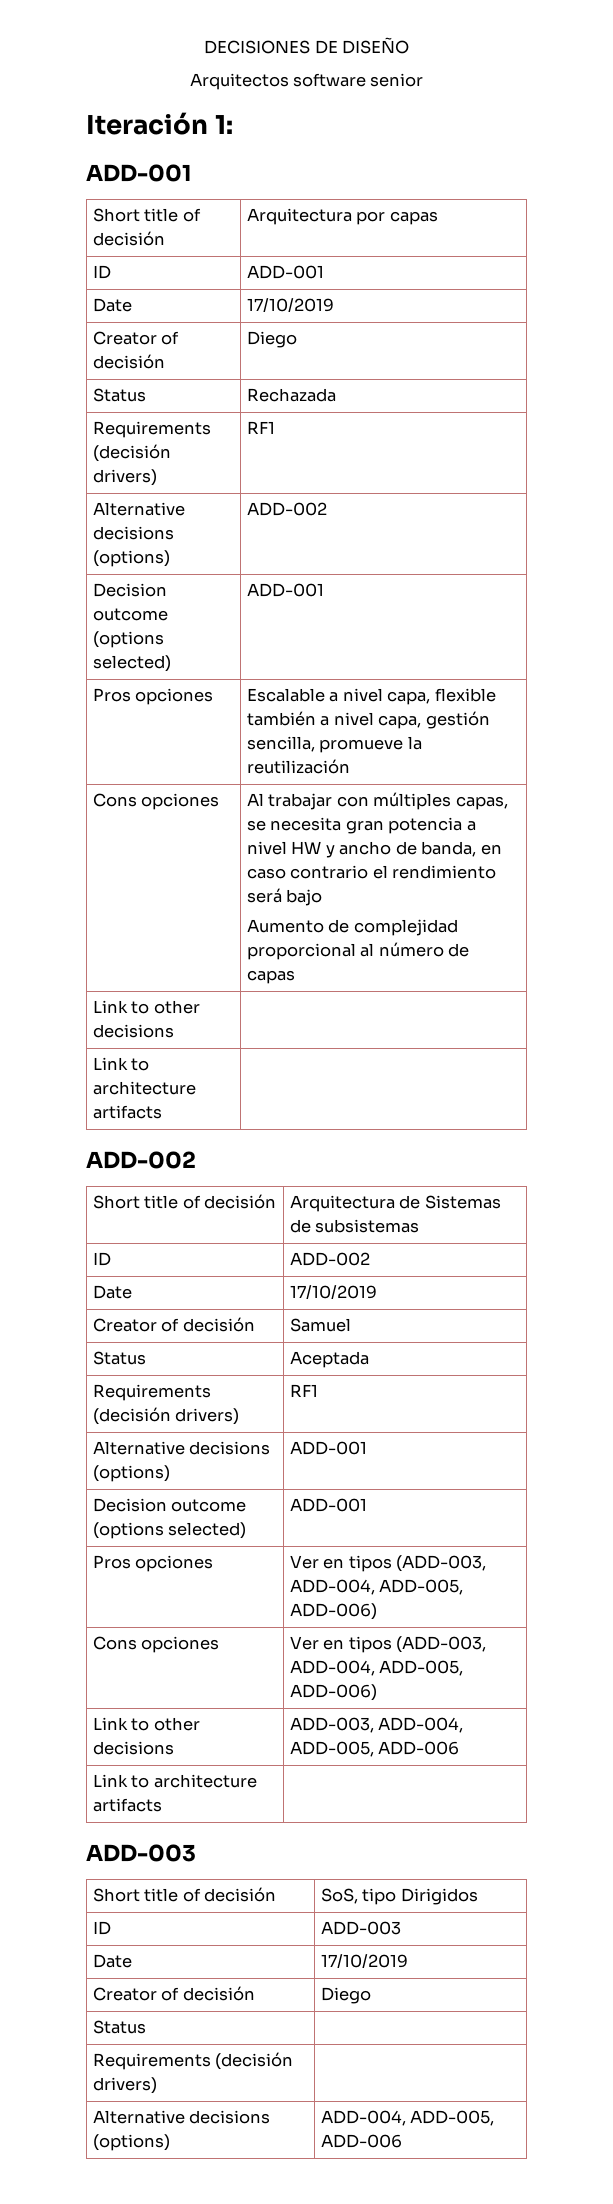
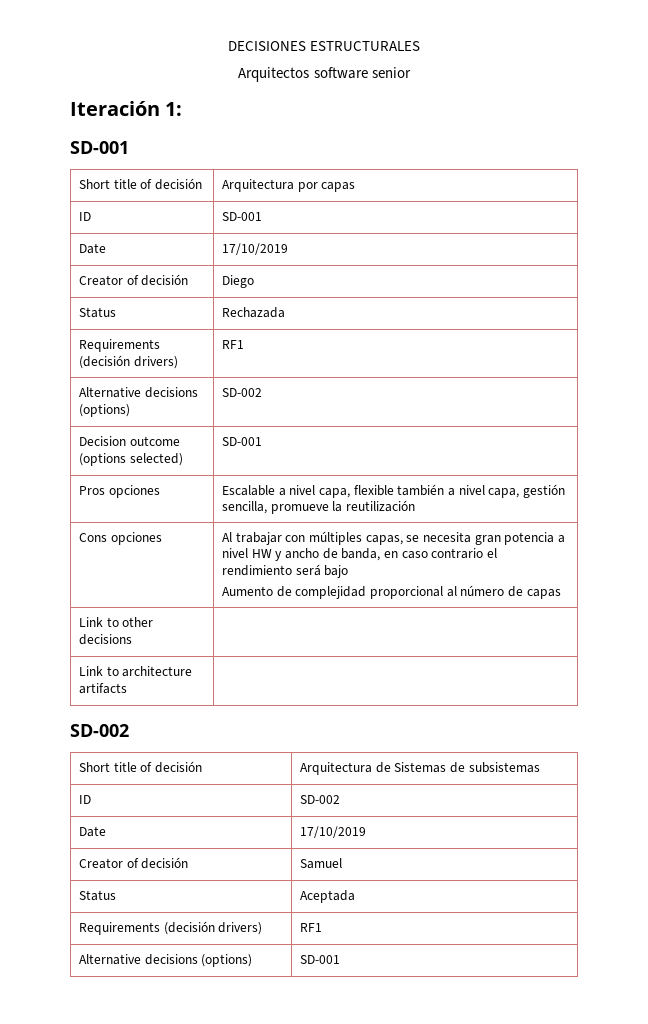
[314,37,409,54] DE DISEÑO -> [310,41,421,51] ESTRUCTURALES
[86,164,191,182] ADD-001 -> [70,141,129,154] SD-001
[246,265,324,279] ADD-001 -> [221,212,262,221] SD-001
[246,502,327,516] [92,583,167,597] [92,608,168,621] [92,631,164,648] [92,655,171,672] [246,583,324,597] ADD-002 // Decision outcome (options selected) | ADD-001 -> [221,388,262,397] [78,436,180,446] [78,453,183,466] [221,437,262,446] SD-002 // Decision outcome (options selected) | SD-001
[86,1151,196,1169] ADD-002 -> [70,724,129,737] SD-002
[289,1252,370,1266] ADD-002 -> [299,795,340,804] SD-002
[289,1441,367,1455] [92,1498,247,1512] [92,1522,247,1539] [289,1498,367,1512] [92,1555,214,1572] [289,1555,487,1572] [289,1579,464,1595] [289,1603,377,1620] [92,1636,220,1653] [289,1636,487,1653] [289,1660,464,1676] [289,1684,377,1701] [92,1717,200,1731] [92,1741,174,1755] [289,1717,464,1733] [289,1741,460,1757] [92,1774,257,1788] [92,1798,162,1812] [86,1844,196,1862] [92,1887,277,1902] [320,1888,478,1905] [92,1921,111,1935] [320,1921,401,1935] [92,1954,132,1968] [320,1954,408,1968] [92,1986,255,2001] [320,1987,371,2004] [92,2020,146,2034] [92,2052,294,2070] [92,2077,157,2094] [92,2110,271,2124] [92,2134,170,2151] [320,2110,495,2126] [320,2134,402,2148] ADD-001 // Decision outcome (options selected) | ADD-001 // Pros opciones | Ver en tipos (ADD-003, ADD-004, ADD-005, ADD-006) // Cons opciones | Ver en tipos (ADD-003, ADD-004, ADD-005, ADD-006) // Link to other decisions | ADD-003, ADD-004, ADD-005, ADD-006 // Link to architecture artifacts | // ADD-003 // Short title of decisión | SoS, tipo Dirigidos // ID | ADD-003 // Date | 17/10/2019 // Creator of decisión | Diego // Status | // Requirements (decisión drivers) | // Alternative decisions (options) | ADD-004, ADD-005, ADD-006 -> [299,955,340,964] SD-001

